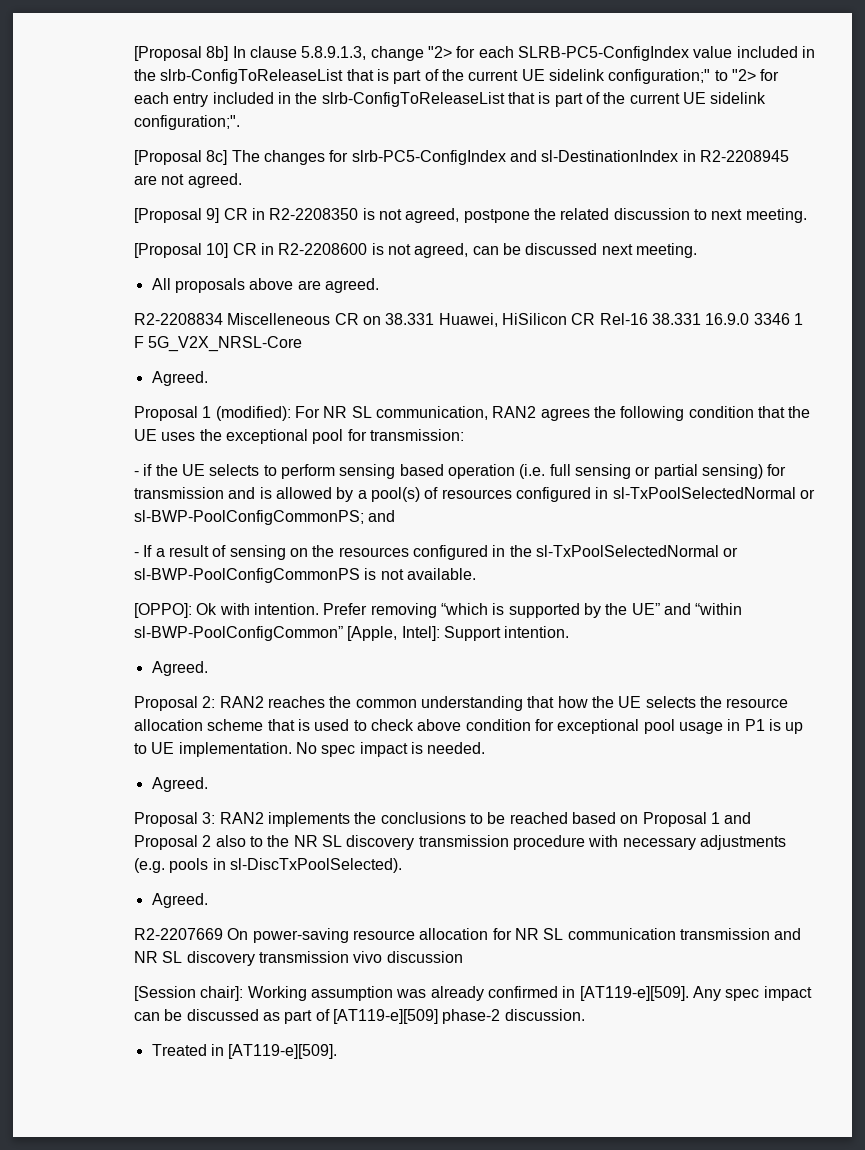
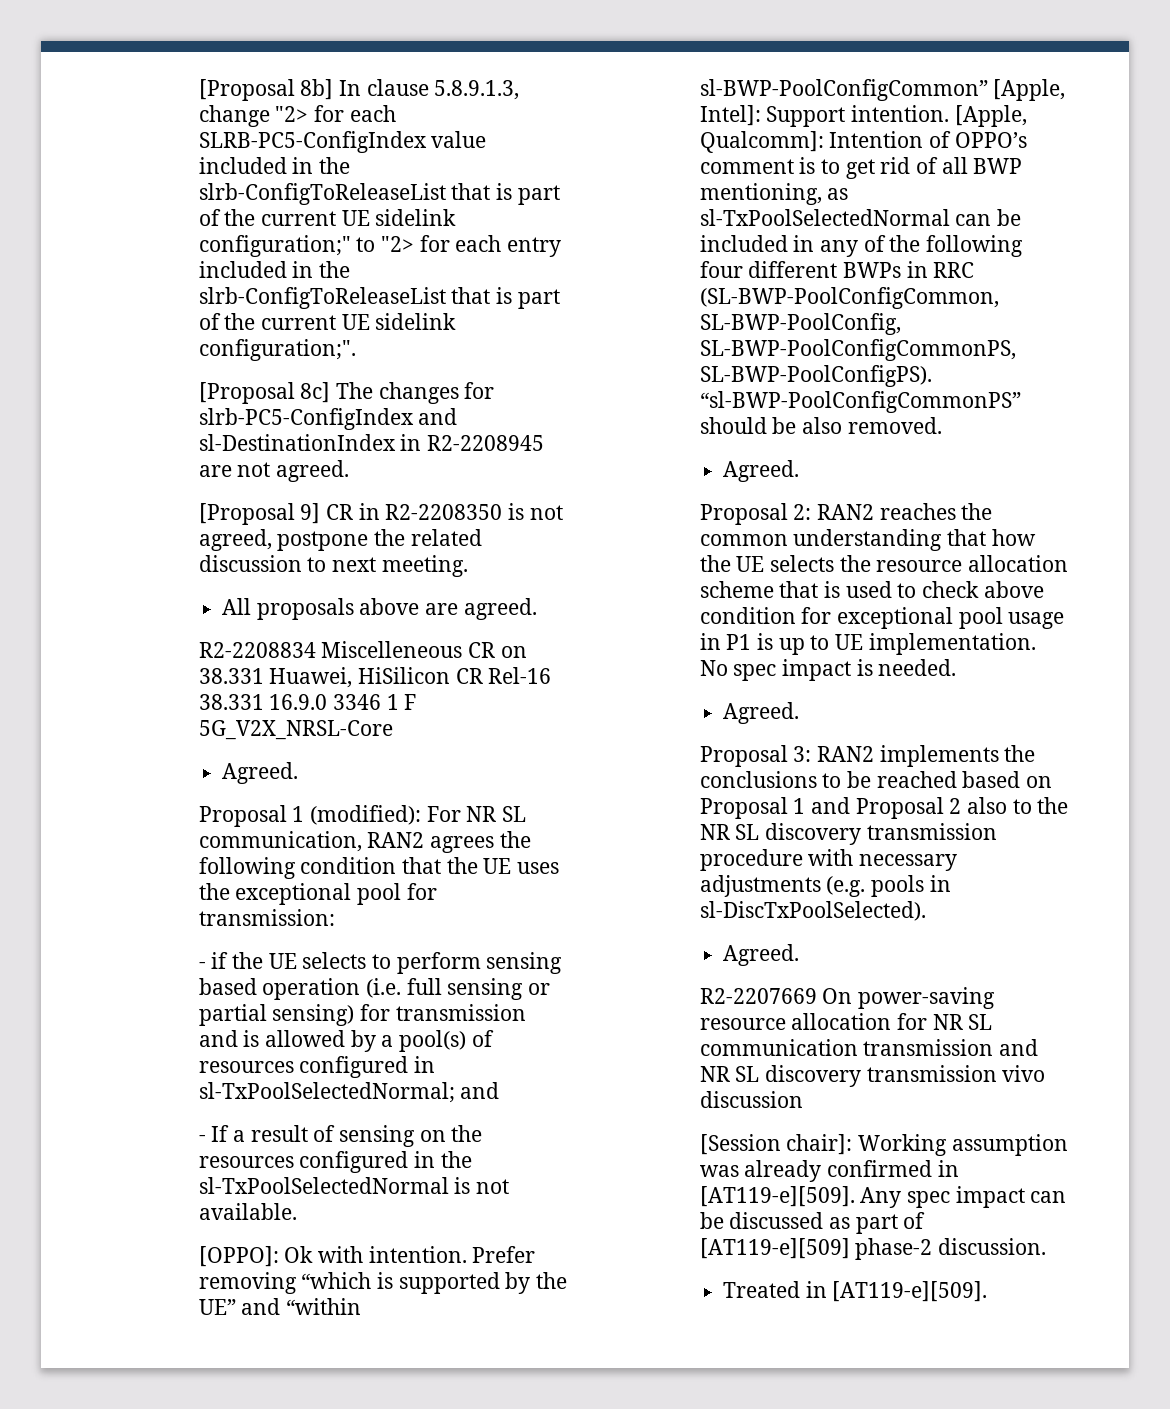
[134,243,698,258] // [Proposal 10] CR in R2-2208600 is not agreed, can be discussed next meeting. -> (468, 566) none
[612,487,816,499] [134,510,365,525] sl-TxPoolSelectedNormal or sl-BWP-PoolConfigCommonPS; -> [198,1082,455,1103] sl-TxPoolSelectedNormal;
[723,547,739,557] [134,568,361,583] or sl-BWP-PoolConfigCommonPS -> (449, 1185) none
(570, 632) none -> [954,105,1027,127] [699,131,1027,153] [699,157,1023,179] [699,183,849,205] [699,209,1022,226] [699,235,1024,257] [699,261,975,278] [699,287,999,309] [699,313,901,335] [699,339,1016,361] [699,365,932,387] [699,391,1021,413] [699,417,942,434] [Apple, Qualcomm]: Intention of OPPO’s comment is to get rid of all BWP mentioning, as sl-TxPoolSelectedNormal can be included in any of the following four different BWPs in RRC (SL-BWP-PoolConfigCommon, SL-BWP-PoolConfig, SL-BWP-PoolConfigCommonPS, SL-BWP-PoolConfigPS). “sl-BWP-PoolConfigCommonPS” should be also removed.

